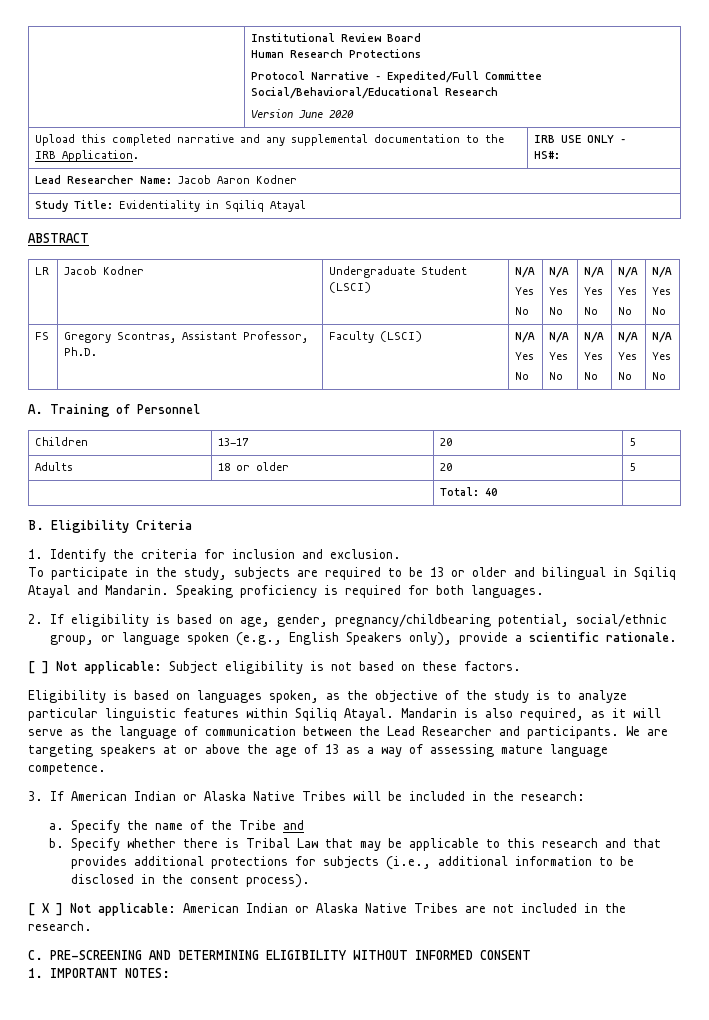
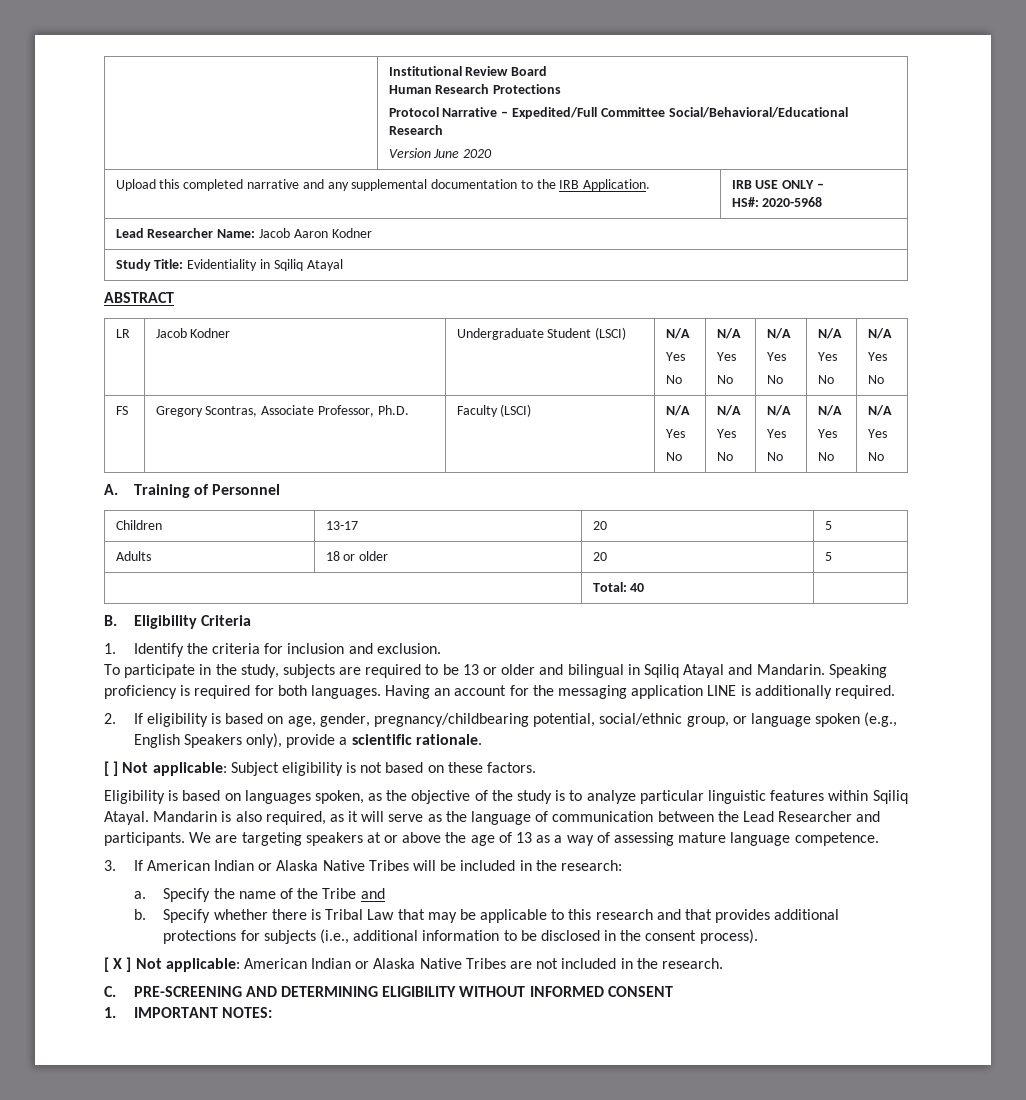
(561, 155) none -> [762,197,823,207] 2020-5968
[182,331,238,340] Assistant -> [261,405,315,415] Associate
(544, 591) none -> [385,685,895,699] Having an account for the messaging application LINE is additionally required.

